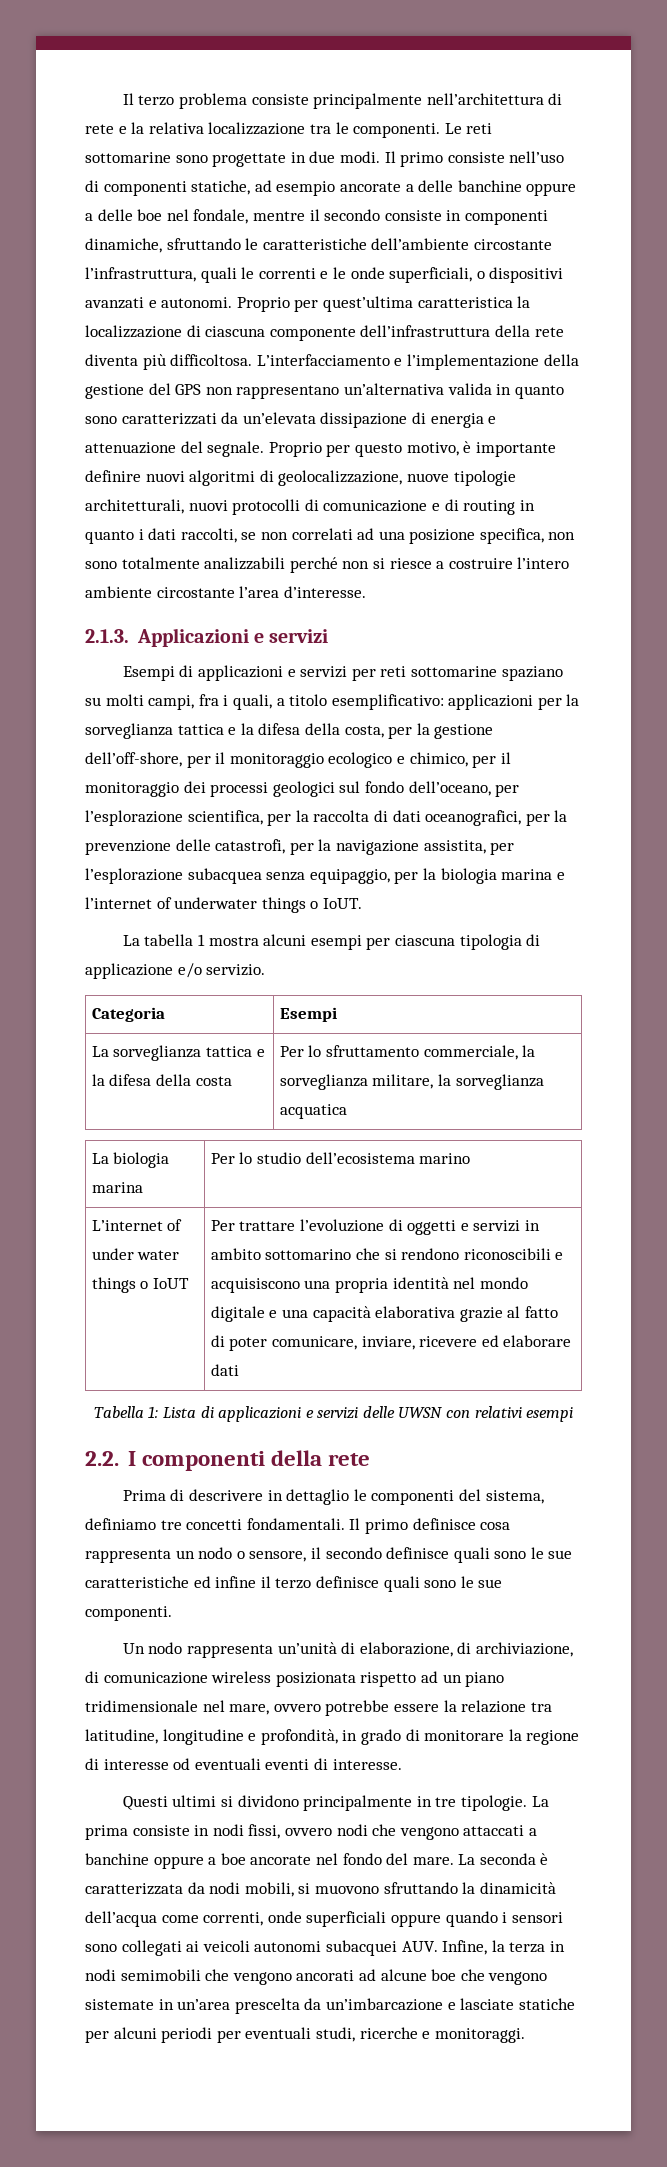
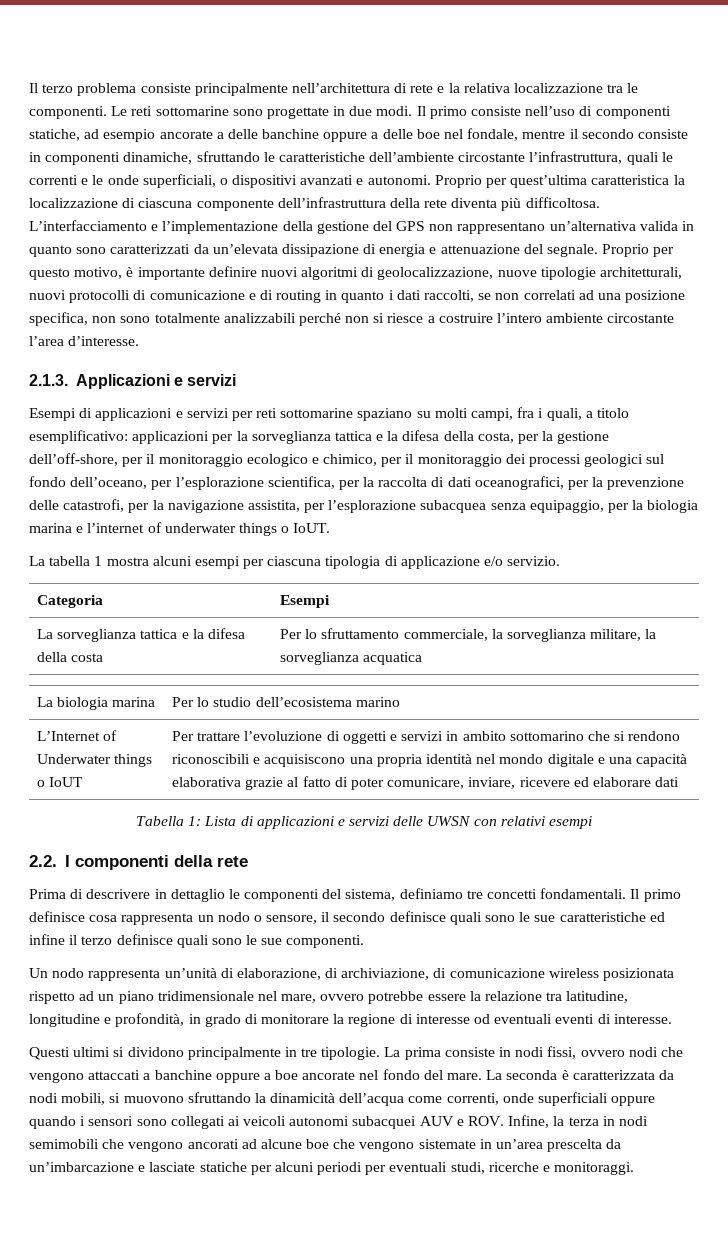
[91,1219,183,1231] [91,1248,180,1260] L’internet of under water -> [37,730,118,741] [37,754,112,764] L’Internet of Underwater
[401,1941,438,1952] AUV. -> [419,1116,505,1126] AUV e ROV.

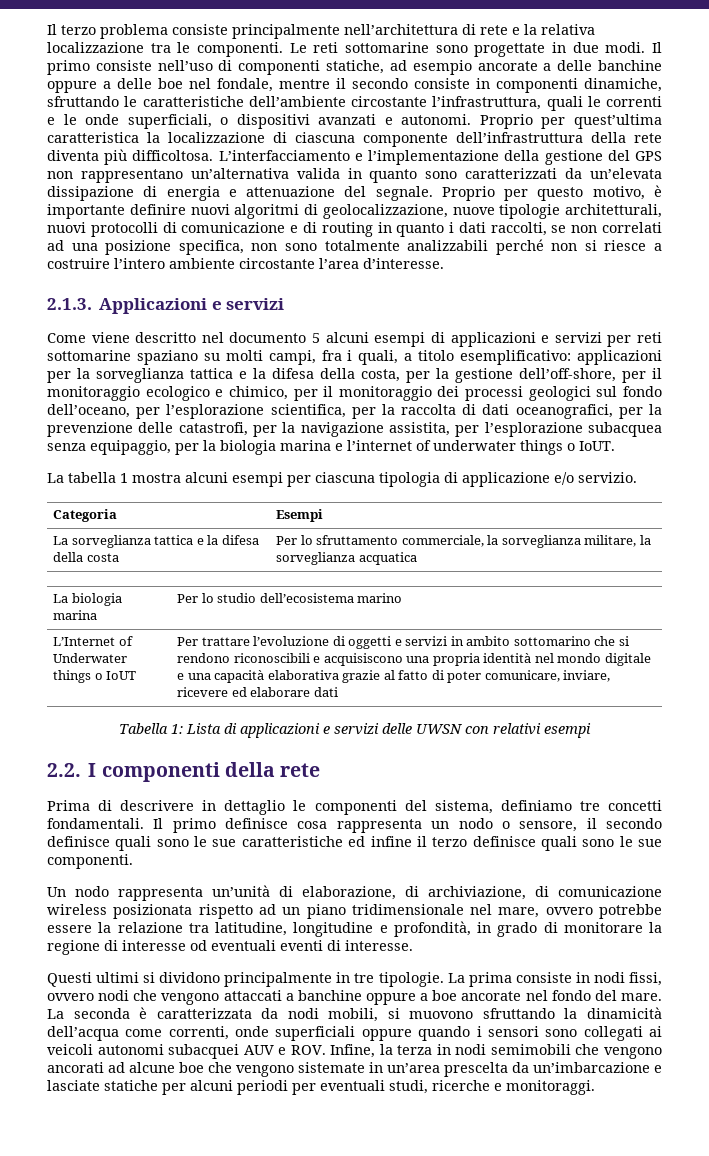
[29,408,76,421] Esempi -> [47,332,426,347] Come viene descritto nel documento 5 alcuni esempi

